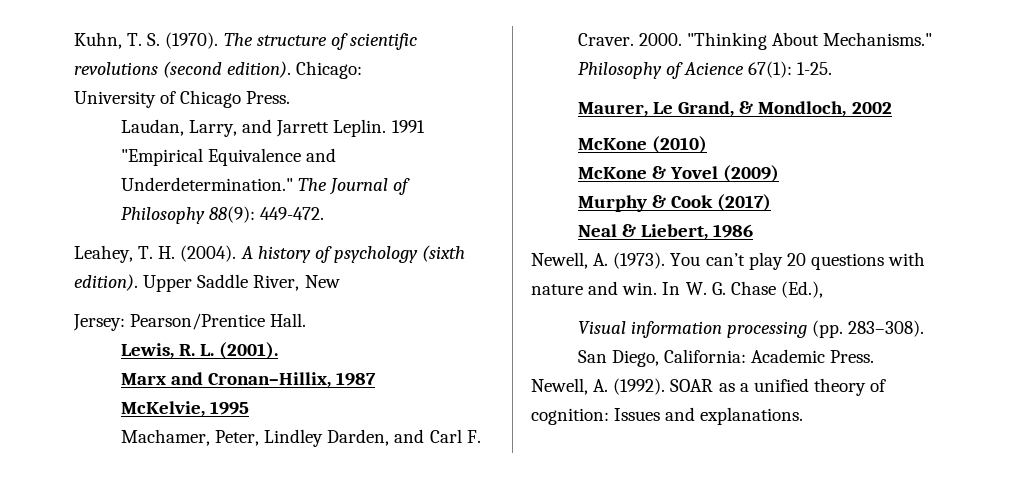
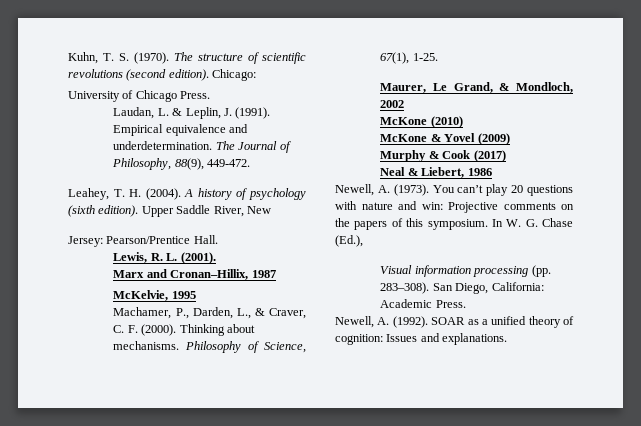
[188,119,425,137] [120,148,337,166] [120,177,293,191] Larry, and Jarrett Leplin. 1991 "Empirical Equivalence and Underdetermination." -> [157,107,271,119] [113,124,249,136] [113,141,213,150] L. & Leplin, J. (1991). Empirical equivalence and underdetermination.
[120,206,255,224] Philosophy 88(9): -> [112,158,204,170] Philosophy, 88(9),
[214,429,481,447] [577,32,933,50] [577,61,793,79] Peter, Lindley Darden, and Carl F. Craver. 2000. "Thinking About Mechanisms." Philosophy of Acience 67(1): -> [175,307,306,319] [113,324,255,336] [113,341,306,353] [380,52,410,64] P., Darden, L., & Craver, C. F. (2000). Thinking about mechanisms. Philosophy of Science, 67(1),
[622,282,658,295] win. -> [421,202,574,213] [335,218,488,230] win: Projective comments on the papers of this symposium.

